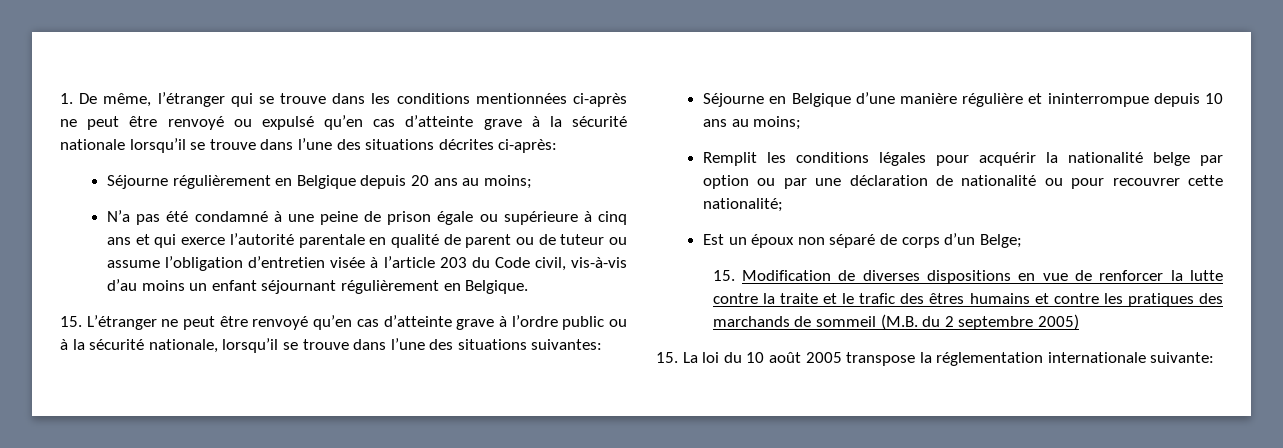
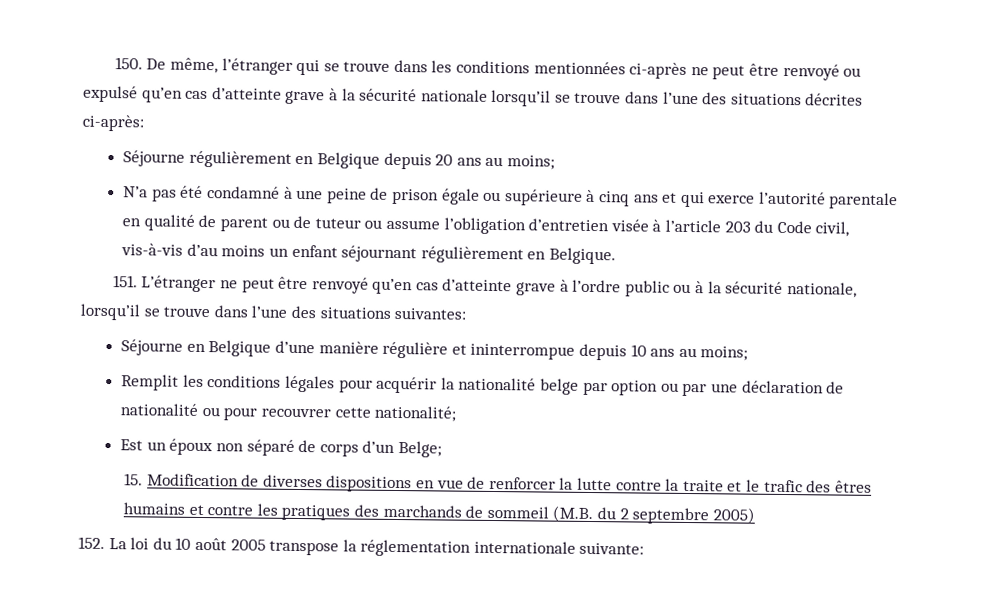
[60,93,73,104] 1. -> [114,57,143,70] 150.
[60,316,82,327] 15. -> [112,275,138,288] 151.
[656,352,678,363] 15. -> [78,536,105,549] 152.

